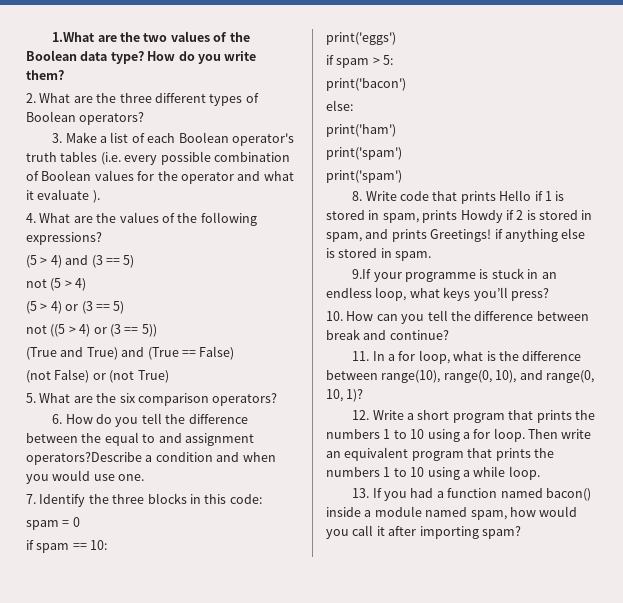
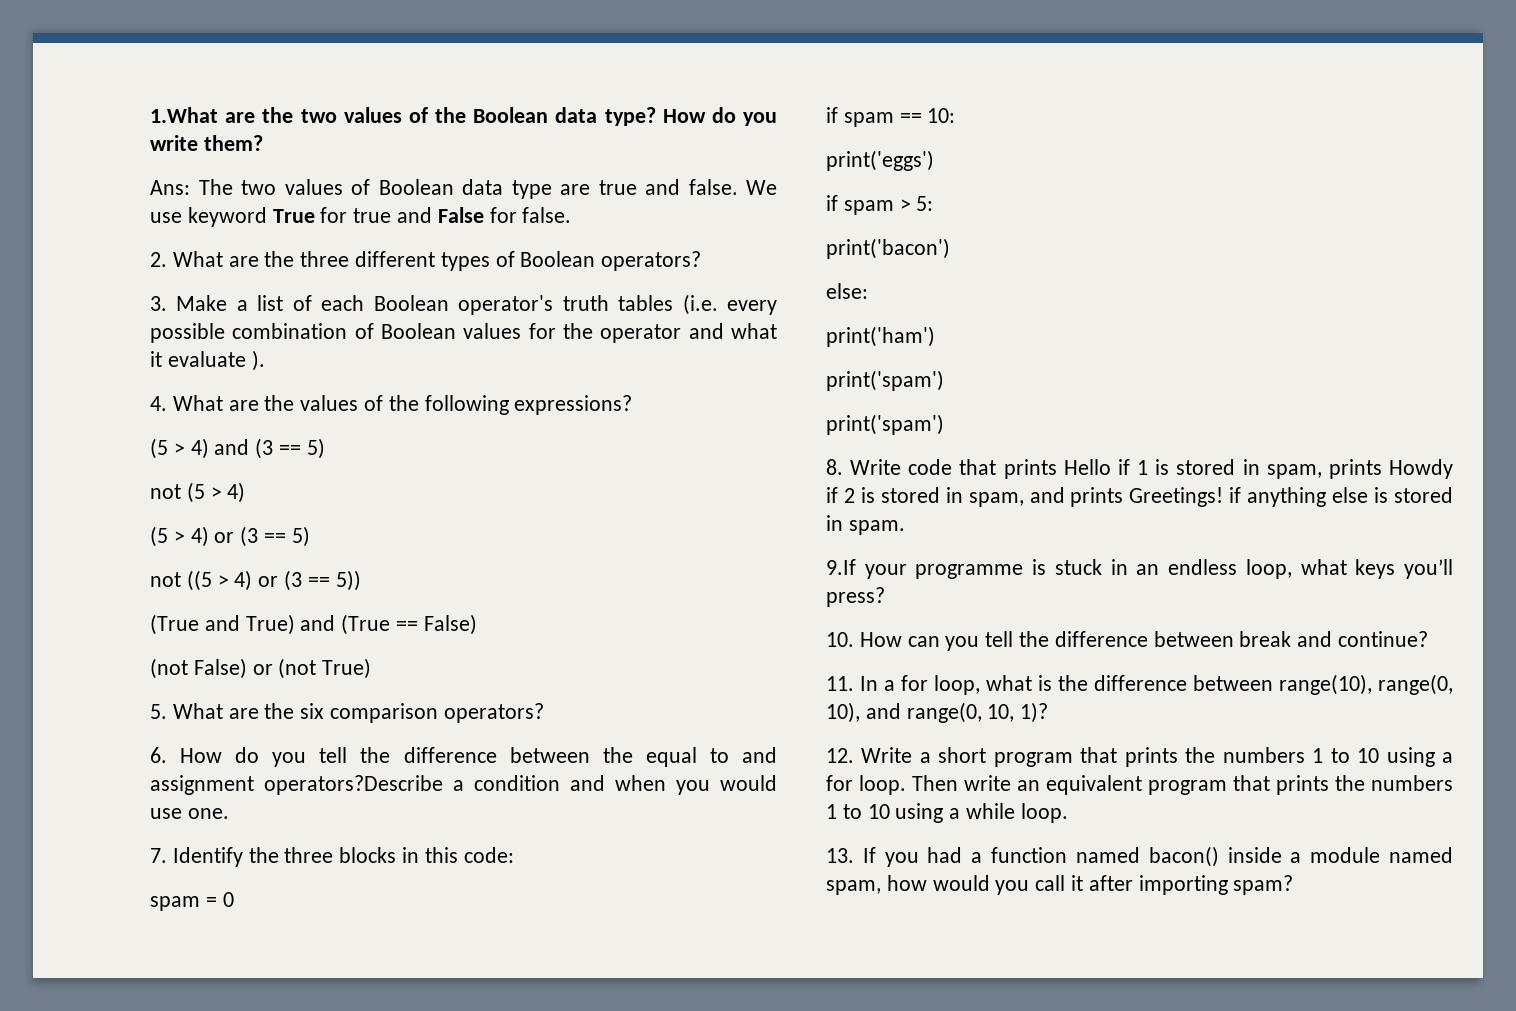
(64, 75) none -> [150,179,777,199] [150,207,572,227] // Ans: The two values of Boolean data type are true and false. We use keyword True for true and False for false.

